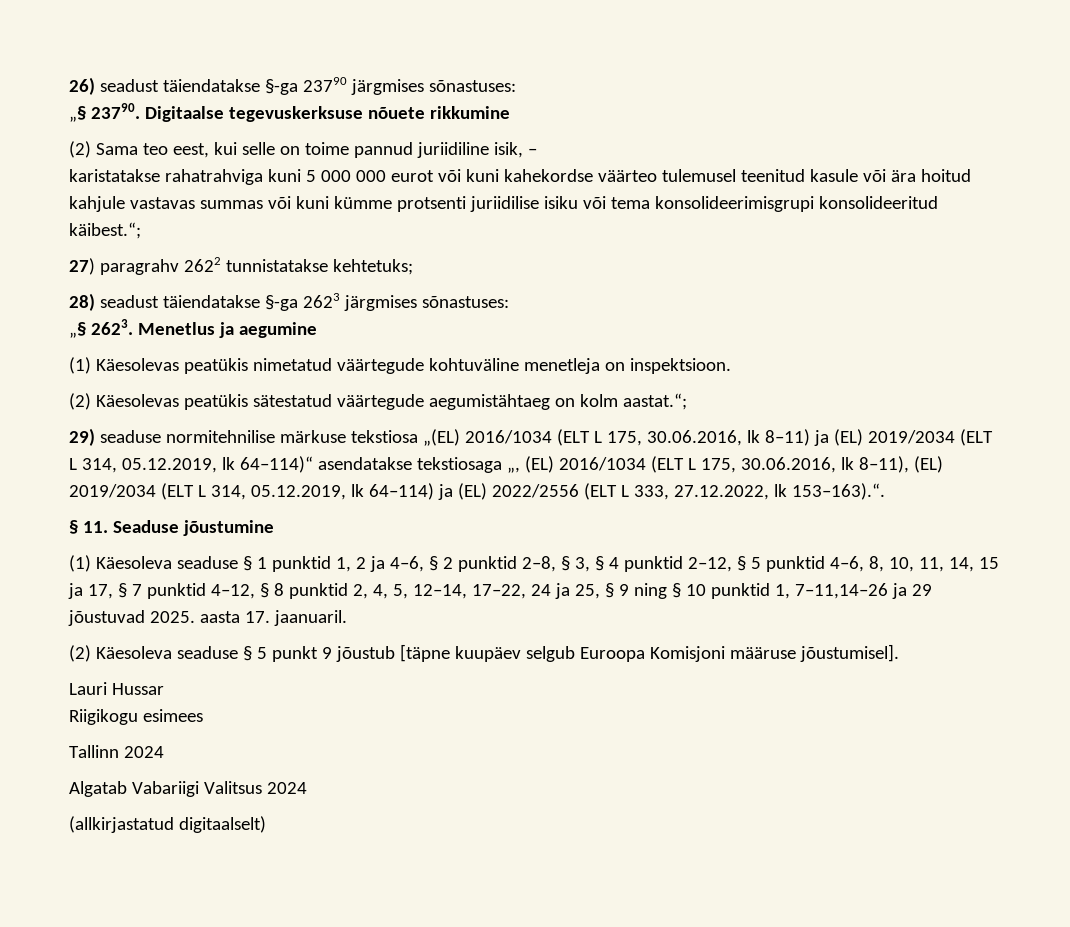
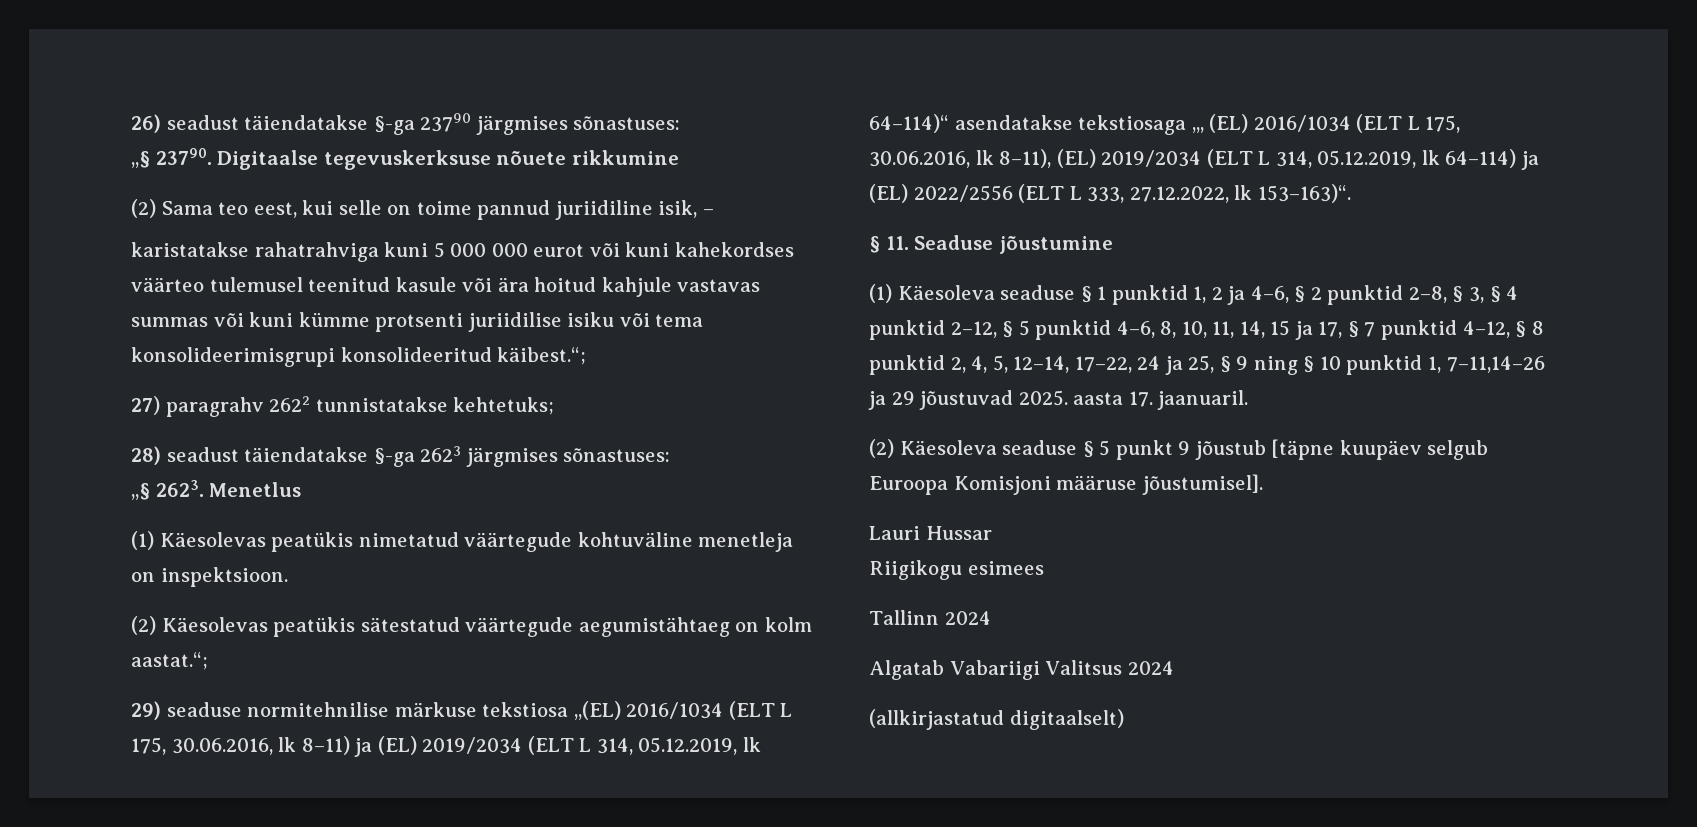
[503,169,593,182] kahekordse -> [674,242,794,257] kahekordses
[218,322,317,338] ja aegumine -> (302, 489) none
[791,483,885,500] 153–163).“. -> [1257,184,1351,203] 153–163)“.

